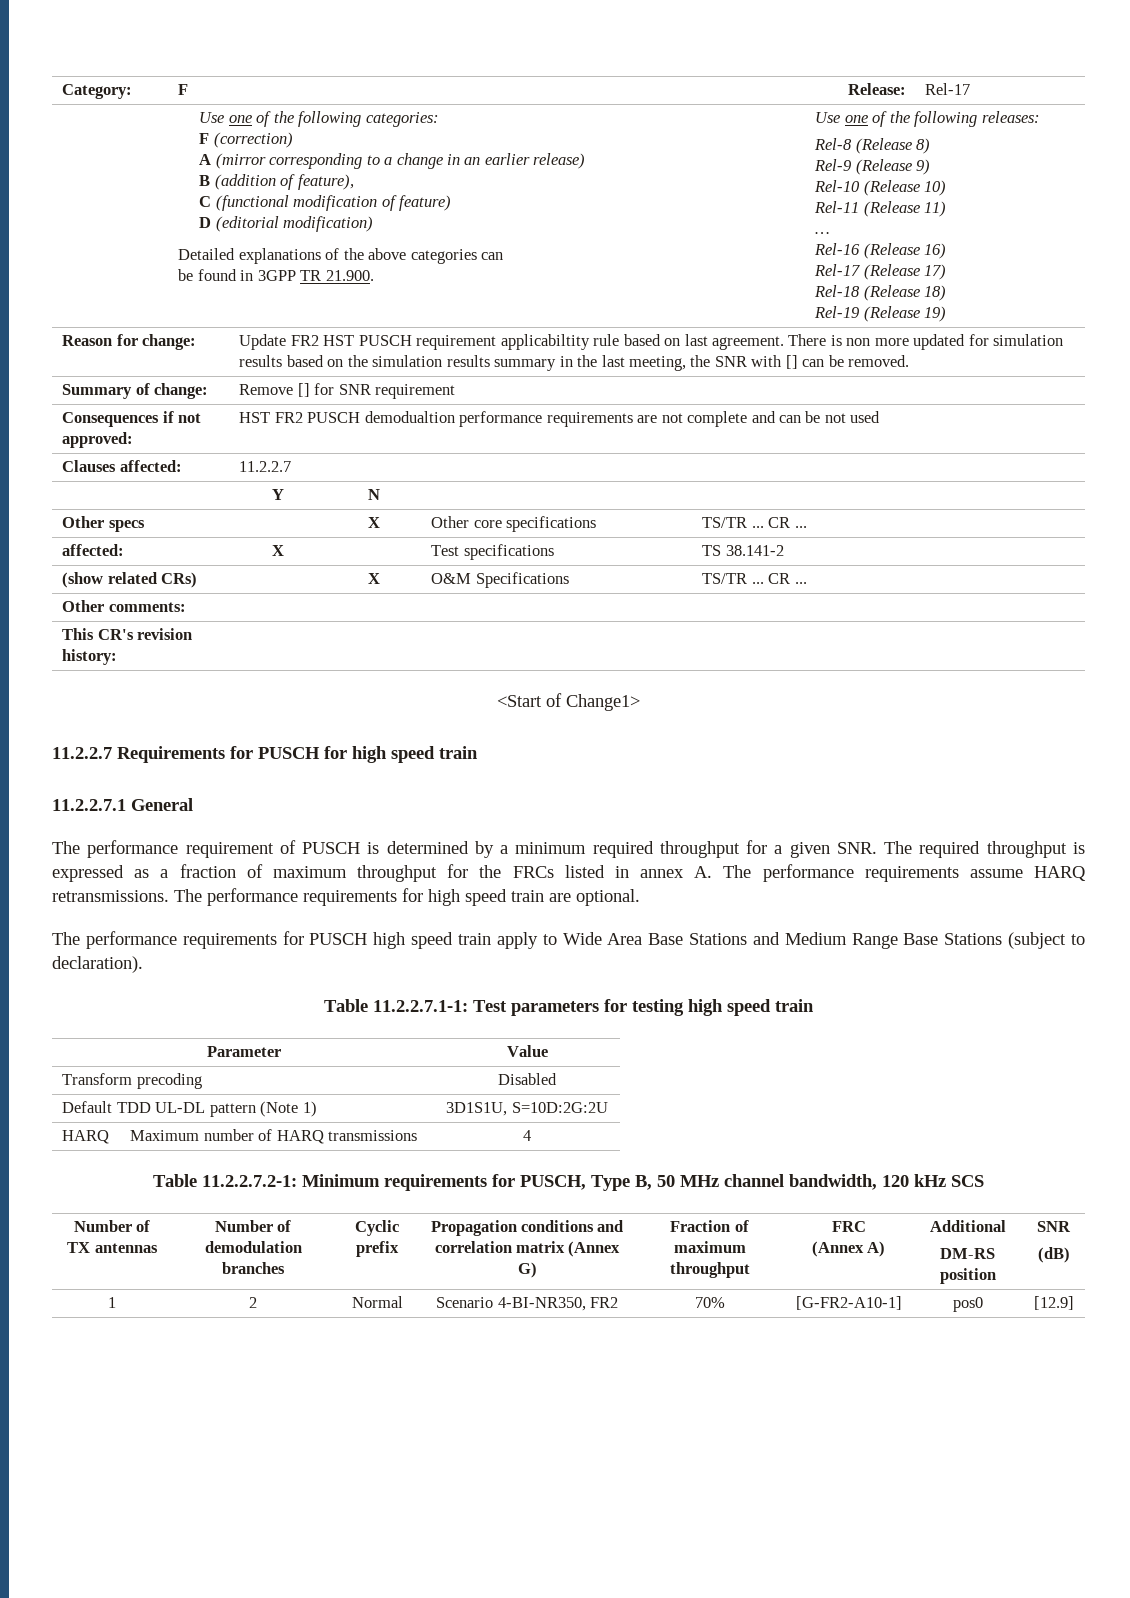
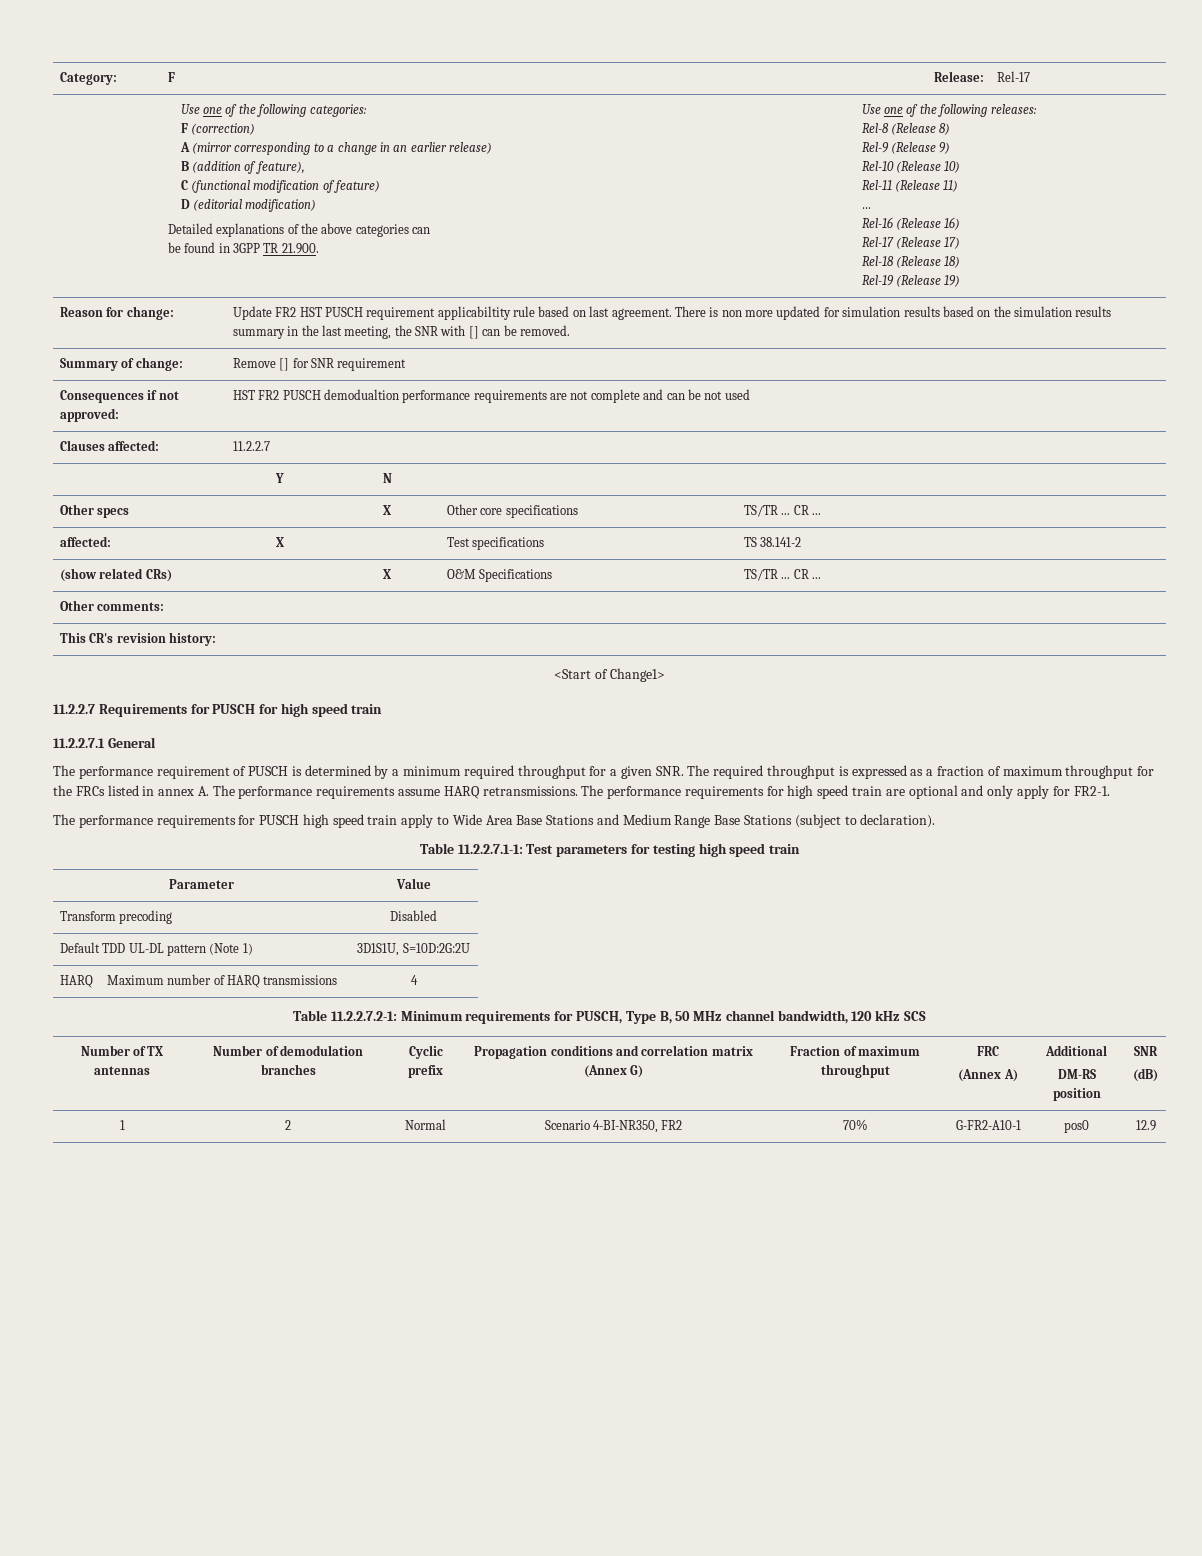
[576,889,640,906] optional. -> [908,785,1110,799] optional and only apply for FR2-1.
[795,1296,902,1310] [G-FR2-A10-1] -> [955,1120,1021,1130] G-FR2-A10-1
[1033,1296,1074,1310] [12.9] -> [1135,1120,1156,1131] 12.9

